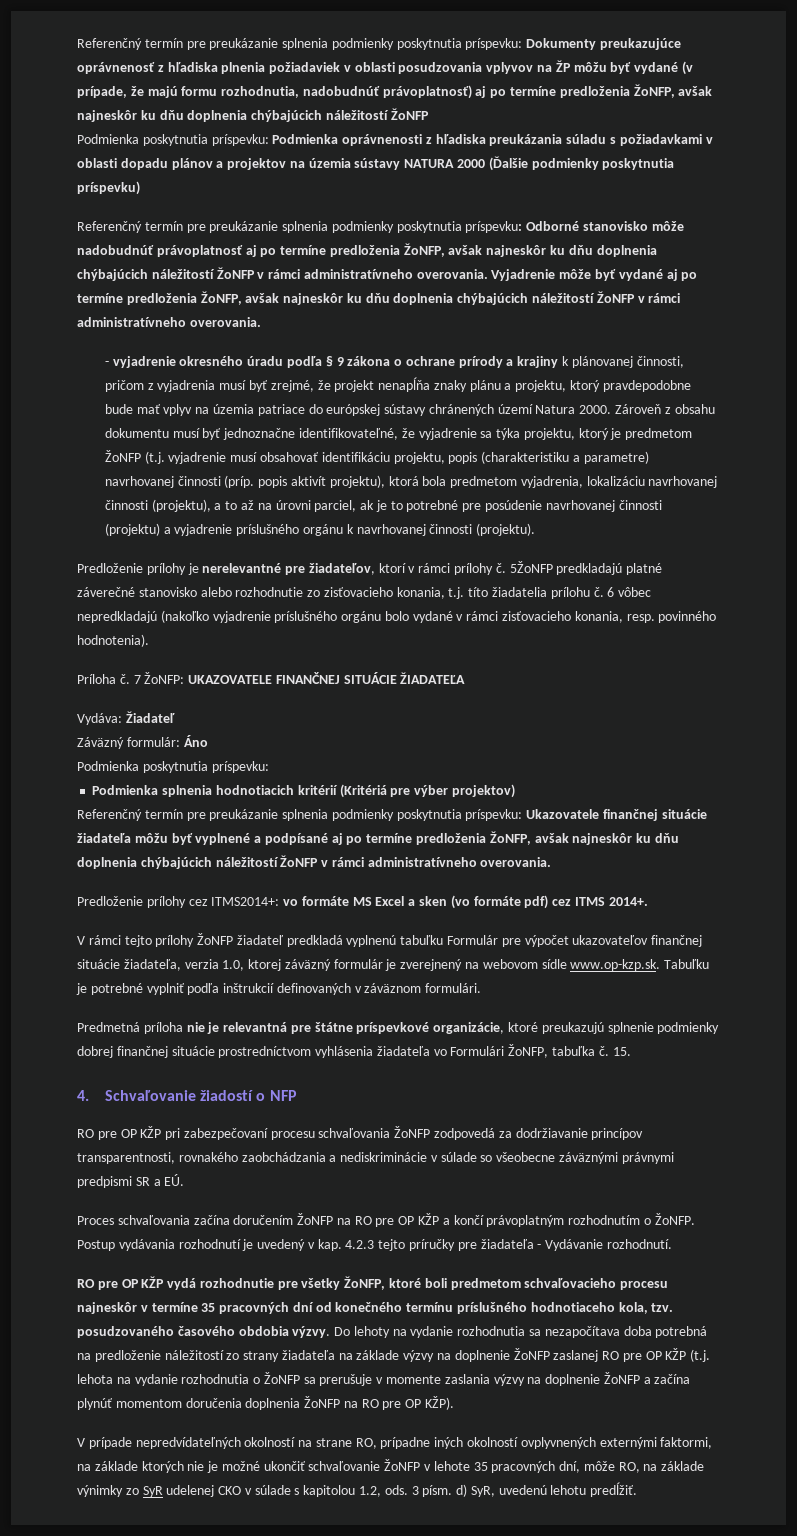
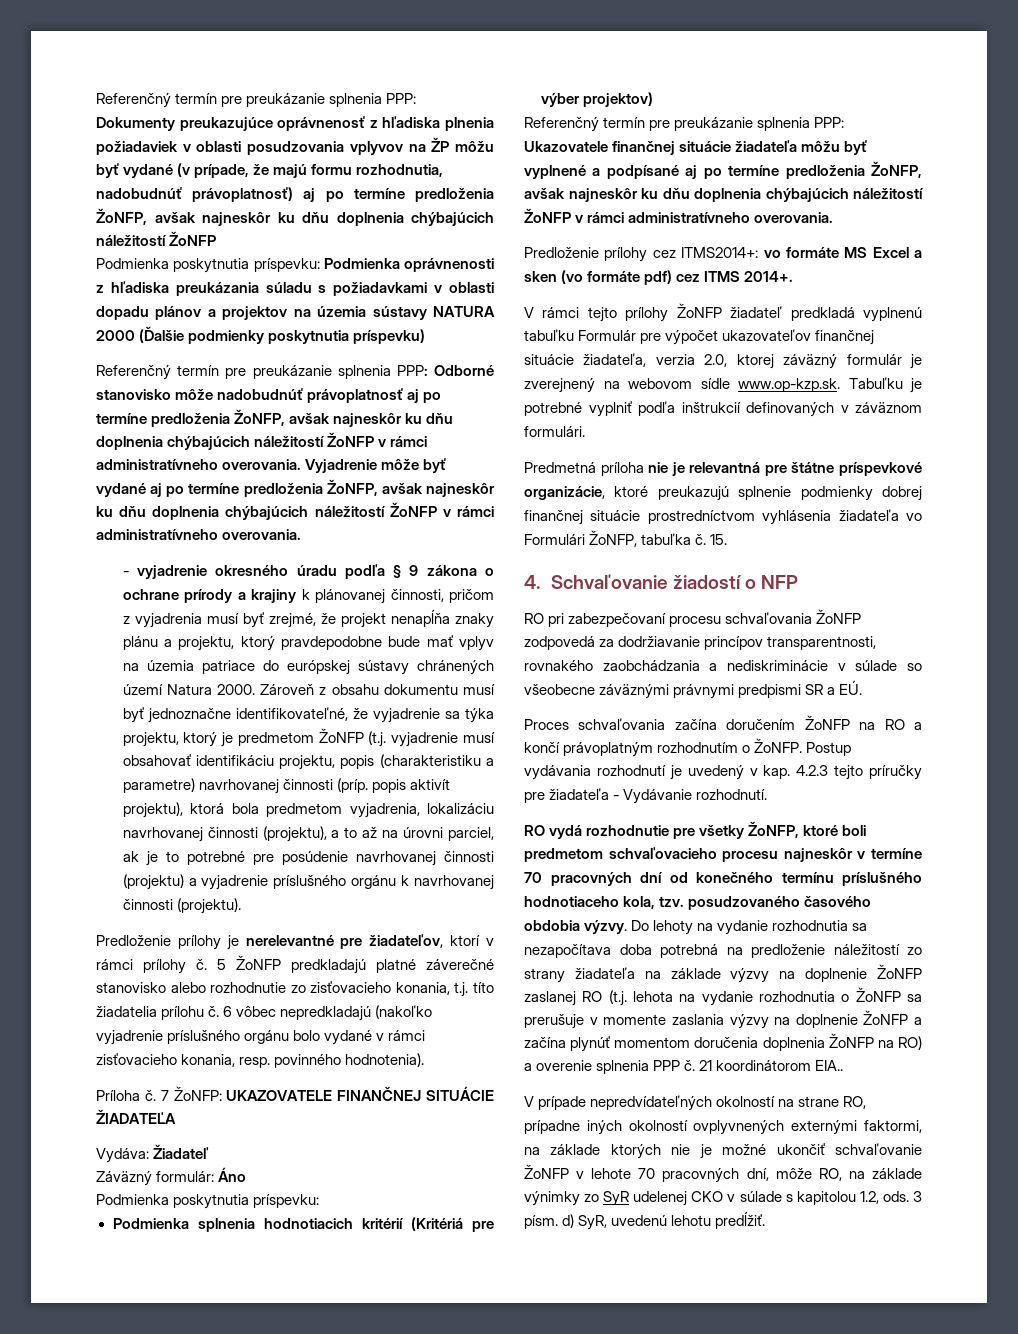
[77,38,523,50] Referenčný termín pre preukázanie splnenia podmienky poskytnutia príspevku: -> [96,93,417,108] Referenčný termín pre preukázanie splnenia PPP:
[331,221,523,233] podmienky poskytnutia príspevku: -> [396,365,428,376] PPP:
[509,561,553,573] 5ŽoNFP -> [217,955,281,970] 5 ŽoNFP
[331,809,523,821] podmienky poskytnutia príspevku: -> [814,117,845,128] PPP:
[222,960,245,971] 1.0, -> [704,354,728,367] 2.0,
[97,1126,162,1140] pre OP KŽP -> (544, 618) none
[375,1213,440,1227] pre OP KŽP -> (905, 724) none
[97,1276,165,1290] pre OP KŽP -> (545, 830) none
[201,1303,216,1312] 35 -> [524,872,542,883] 70
[622,1348,687,1362] pre OP KŽP -> (603, 996) none
[361,1396,455,1410] RO pre OP KŽP). -> [898,1036,922,1050] [524,1060,844,1074] RO) a overenie splnenia PPP č. 21 koordinátorom EIA..
[473,1462,488,1471] 35 -> [638,1168,656,1179] 70

